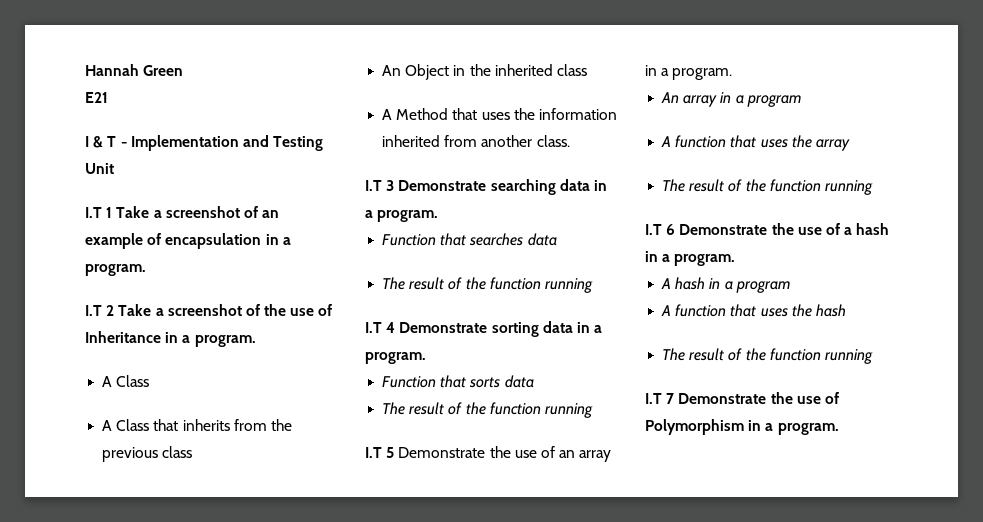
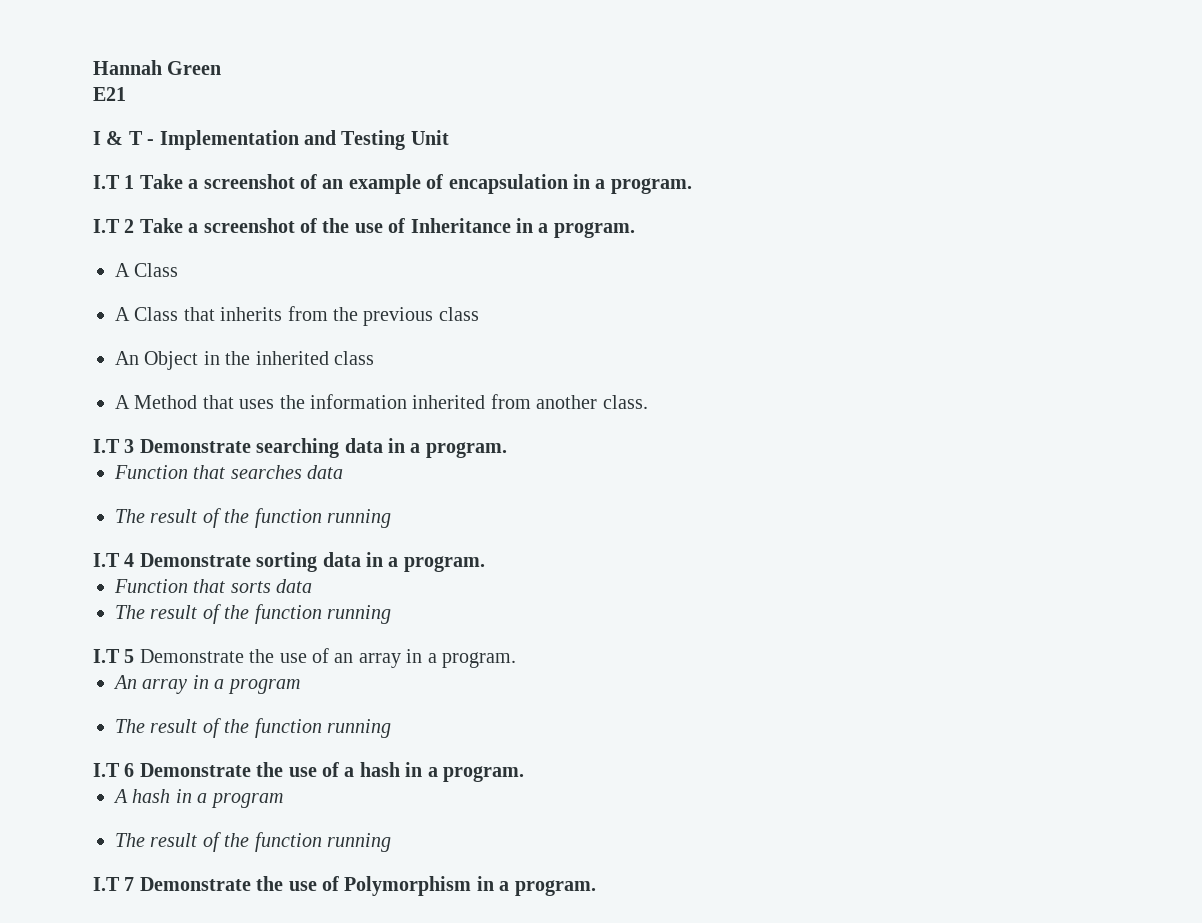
[661,135,850,151] // A function that uses the array -> (300, 686) none
[661,304,846,317] // A function that uses the hash -> (283, 800) none

